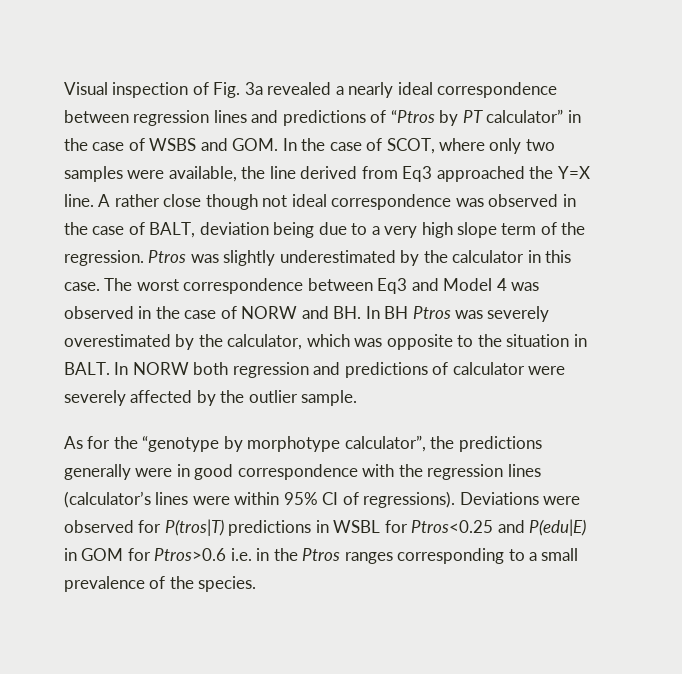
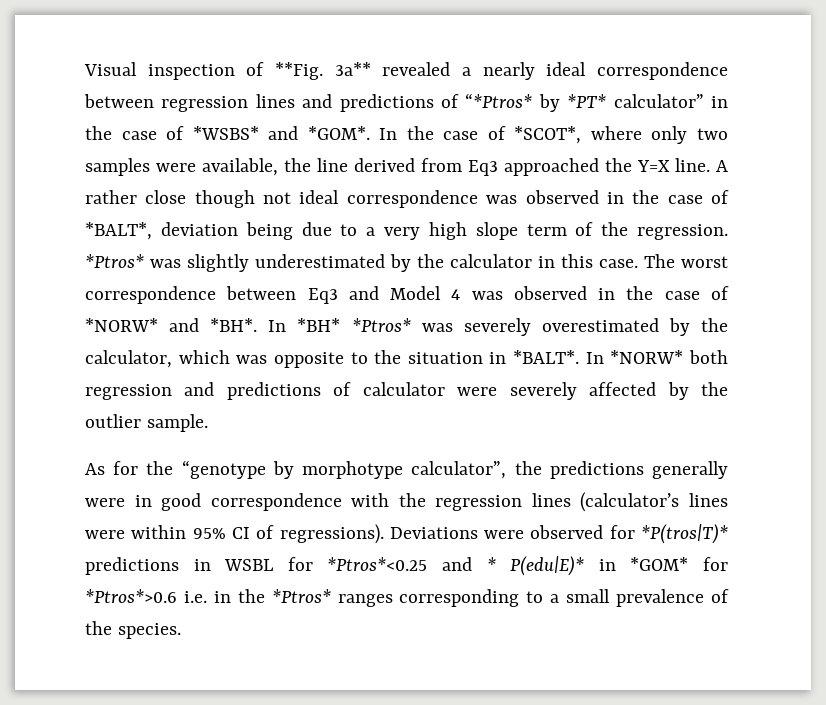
[213,82,263,98] Fig. 3a -> [275,62,371,80] **Fig. 3a**
[390,110,483,126] “Ptros by PT -> [465,93,607,112] “*Ptros* by *PT*
[149,138,279,151] WSBS and GOM. -> [192,126,370,140] *WSBS* and *GOM*.
[386,138,435,154] SCOT, -> [514,126,582,144] *SCOT*,
[149,222,196,238] BALT, -> [85,222,152,240] *BALT*,
[148,250,187,263] Ptros -> [85,254,144,268] *Ptros*
[241,306,451,319] NORW and BH. In BH Ptros -> [85,318,411,332] *NORW* and *BH*. In *BH* *Ptros*
[64,362,189,375] BALT. In NORW -> [513,350,684,364] *BALT*. In *NORW*
[164,519,224,536] P(tros|T) -> [640,524,728,544] *P(tros|T)*
[411,519,587,536] [64,548,227,561] Ptros<0.25 and P(edu|E) in GOM for Ptros>0.6 -> [327,556,729,576] [85,589,177,603] *Ptros*<0.25 and * P(edu|E)* in *GOM* for *Ptros*>0.6
[302,548,341,561] Ptros -> [271,589,331,603] *Ptros*

